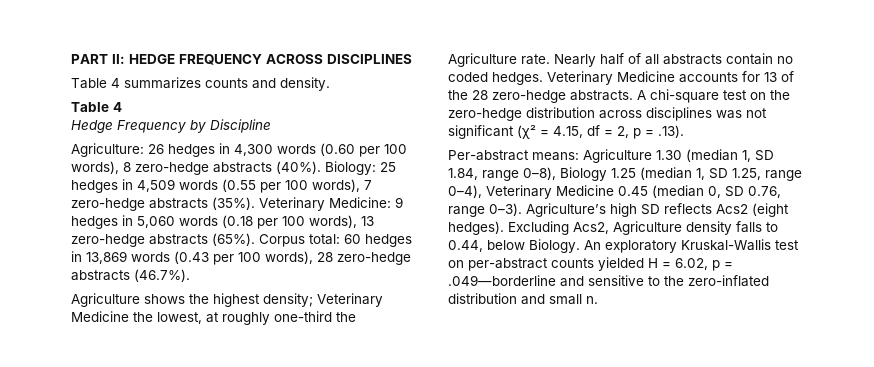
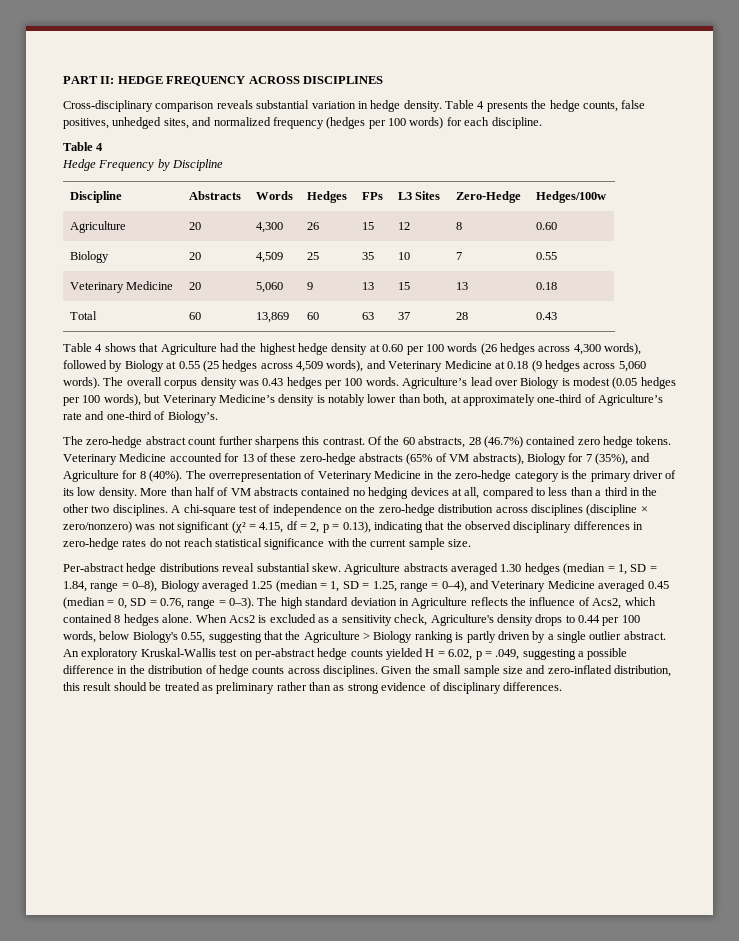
[71,77,330,91] Table 4 summarizes counts and density. -> [63,100,646,112] [63,117,542,129] Cross-disciplinary comparison reveals substantial variation in hedge density. Table 4 presents the hedge counts, false positives, unhedged sites, and normalized frequency (hedges per 100 words) for each discipline.
[71,143,407,157] [71,161,396,175] [71,179,372,193] [71,197,403,211] [71,215,374,229] [71,233,412,247] [71,251,411,265] [71,269,190,282] [71,293,383,307] [71,311,356,325] [448,53,793,67] [448,71,794,85] [448,90,633,103] // Agriculture: 26 hedges in 4,300 words (0.60 per 100 words), 8 zero-hedge abstracts (40%). Biology: 25 hedges in 4,509 words (0.55 per 100 words), 7 zero-hedge abstracts (35%). Veterinary Medicine: 9 hedges in 5,060 words (0.18 per 100 words), 13 zero-hedge abstracts (65%). Corpus total: 60 hedges in 13,869 words (0.43 per 100 words), 28 zero-hedge abstracts (46.7%). // Agriculture shows the highest density; Veterinary Medicine the lowest, at roughly one-third the Agriculture rate. Nearly half of all abstracts contain no coded hedges. Veterinary Medicine accounts for 13 of the 28 zero-hedge abstracts. -> [69,191,122,203] [188,191,241,200] [255,191,293,200] [306,191,347,203] [361,192,383,200] [397,191,441,200] [455,191,521,203] [535,191,606,203] [69,221,126,233] [188,222,201,230] [255,222,283,233] [306,222,319,230] [361,222,374,230] [397,222,410,230] [455,222,462,230] [535,222,557,230] [69,251,109,263] [188,252,201,260] [255,252,283,263] [306,252,319,260] [361,252,374,260] [397,252,410,260] [455,252,462,260] [535,252,557,260] [69,281,174,293] [188,282,201,290] [255,282,283,293] [306,282,313,290] [361,282,374,290] [397,282,410,290] [455,282,468,290] [535,282,557,290] [69,311,97,320] [188,312,201,320] [255,312,289,323] [306,312,319,320] [361,312,374,320] [397,312,410,320] [455,312,468,320] [535,312,557,320] [63,343,642,355] [63,360,646,372] [63,377,676,389] [63,394,663,406] [63,411,218,423] [63,436,672,448] [63,453,651,465] [63,470,677,482] [63,487,658,499] [63,504,168,516] // Discipline | Abstracts | Words | Hedges | FPs | L3 Sites | Zero-Hedge | Hedges/100w // Agriculture | 20 | 4,300 | 26 | 15 | 12 | 8 | 0.60 // Biology | 20 | 4,509 | 25 | 35 | 10 | 7 | 0.55 // Veterinary Medicine | 20 | 5,060 | 9 | 13 | 15 | 13 | 0.18 // Total | 60 | 13,869 | 60 | 63 | 37 | 28 | 0.43 // Table 4 shows that Agriculture had the highest hedge density at 0.60 per 100 words (26 hedges across 4,300 words), followed by Biology at 0.55 (25 hedges across 4,509 words), and Veterinary Medicine at 0.18 (9 hedges across 5,060 words). The overall corpus density was 0.43 hedges per 100 words. Agriculture’s lead over Biology is modest (0.05 hedges per 100 words), but Veterinary Medicine’s density is notably lower than both, at approximately one-third of Agriculture’s rate and one-third of Biology’s. // The zero-hedge abstract count further sharpens this contrast. Of the 60 abstracts, 28 (46.7%) contained zero hedge tokens. Veterinary Medicine accounted for 13 of these zero-hedge abstracts (65% of VM abstracts), Biology for 7 (35%), and Agriculture for 8 (40%). The overrepresentation of Veterinary Medicine in the zero-hedge category is the primary driver of its low density. More than half of VM abstracts contained no hedging devices at all, compared to less than a third in the other two disciplines.
(747, 95) none -> [259,504,342,516] of independence
(712, 114) none -> [586,504,648,516] [63,521,132,533] (discipline × zero/nonzero)
[658,125,684,138] [448,149,774,163] .13). // Per-abstract means: Agriculture 1.30 (median 1, SD -> [342,521,644,533] [63,538,472,550] [63,563,657,575] 0.13), indicating that the observed disciplinary differences in zero-hedge rates do not reach statistical significance with the current sample size. // Per-abstract hedge distributions reveal substantial skew. Agriculture abstracts averaged 1.30 hedges (median = 1, SD =
(519, 175) none -> [121,583,129,589] =
(607, 174) none -> [201,580,249,592] averaged
[696,168,728,180] 1, SD -> [320,581,370,592] = 1, SD =
[448,185,614,199] 0–4), Veterinary Medicine -> [431,580,646,592] = 0–4), and Veterinary Medicine averaged
(704, 191) none -> [107,600,115,606] =
(744, 191) none -> [149,600,157,606] =
[489,203,789,217] [448,221,778,235] [448,239,580,253] 0–3). Agriculture’s high SD reflects Acs2 (eight hedges). Excluding Acs2, Agriculture density falls to 0.44, below Biology. -> [218,597,656,609] [63,614,640,626] [63,631,666,643] = 0–3). The high standard deviation in Agriculture reflects the influence of Acs2, which contained 8 hedges alone. When Acs2 is excluded as a sensitivity check, Agriculture's density drops to 0.44 per 100 words, below Biology's 0.55, suggesting that the Agriculture > Biology ranking is partly driven by a single outlier abstract.
(548, 264) none -> [317,648,348,660] hedge
[448,275,769,287] [448,293,598,305] .049—borderline and sensitive to the zero-inflated distribution and small n. -> [495,648,628,660] [63,665,671,677] [63,682,563,694] .049, suggesting a possible difference in the distribution of hedge counts across disciplines. Given the small sample size and zero-inflated distribution, this result should be treated as preliminary rather than as strong evidence of disciplinary differences.

